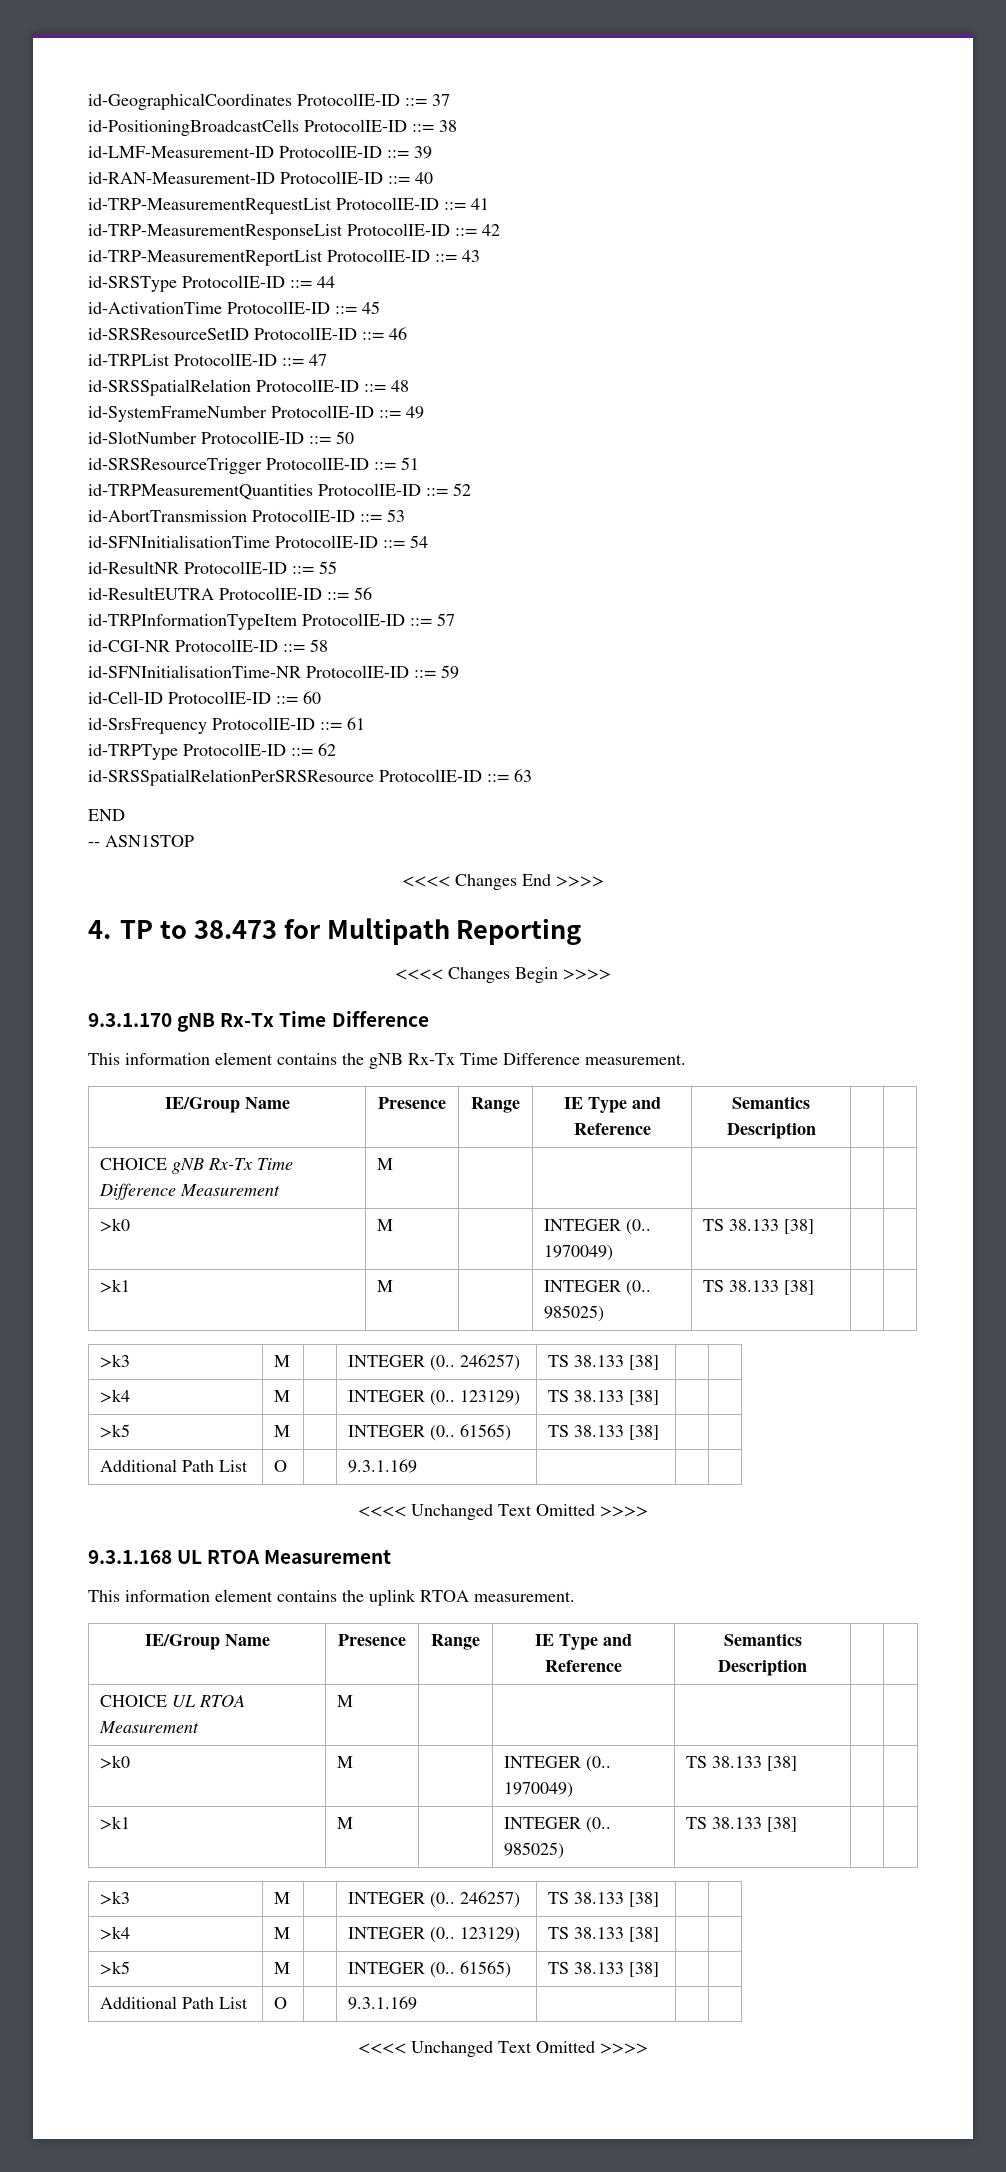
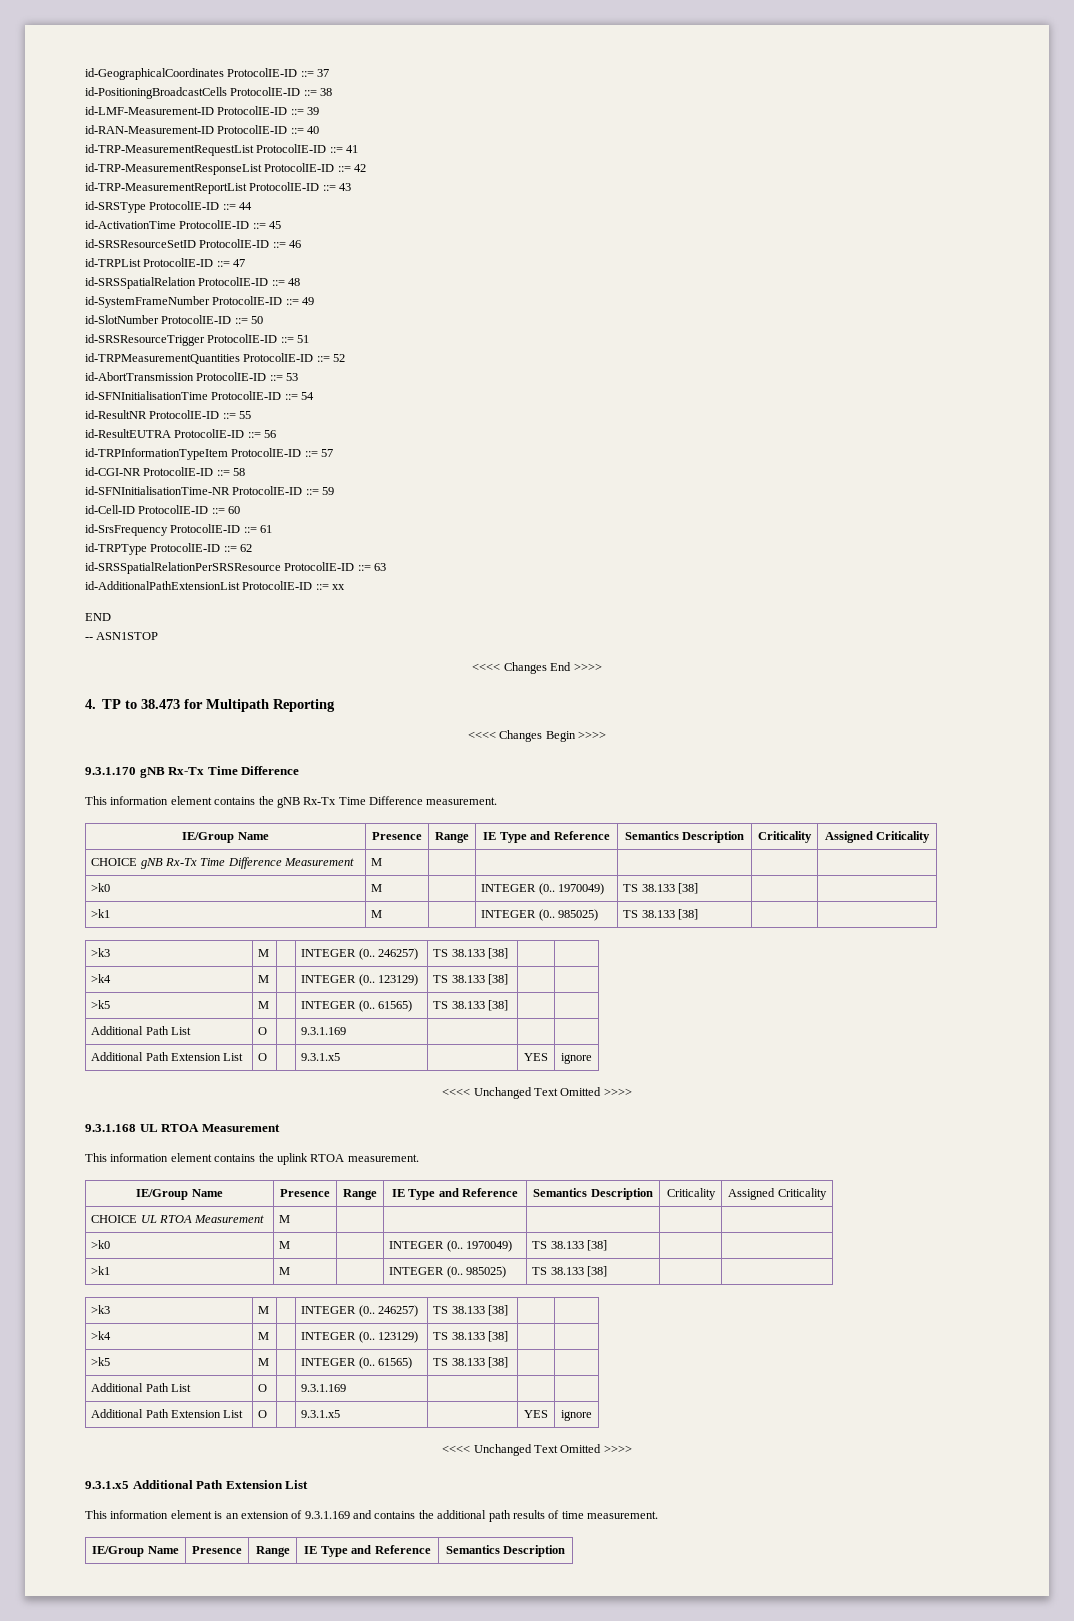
(532, 775) none -> [85,581,346,590] // id-AdditionalPathExtensionList ProtocolIE-ID ::= xx
(816, 1130) | -> [758,831,812,843] [824,831,931,843] Criticality | Assigned Criticality
(418, 1466) none -> [91,1052,244,1061] [258,1053,268,1061] [301,1053,341,1061] [524,1053,548,1061] [561,1053,592,1064] // Additional Path Extension List | O | | 9.3.1.x5 | | YES | ignore
(807, 1667) | -> [666,1188,716,1200] [728,1188,827,1200] Criticality | Assigned Criticality
[358,2041,648,2057] // <<<< Unchanged Text Omitted >>>> -> [91,1409,244,1418] [258,1410,268,1418] [301,1410,341,1418] [524,1410,548,1418] [561,1410,592,1421] [442,1444,632,1456] [85,1480,309,1489] [85,1510,658,1522] [92,1546,179,1557] [192,1546,242,1554] [255,1546,290,1557] [304,1545,431,1557] [445,1545,566,1557] // Additional Path Extension List | O | | 9.3.1.x5 | | YES | ignore // <<<< Unchanged Text Omitted >>>> // 9.3.1.x5 Additional Path Extension List // This information element is an extension of 9.3.1.169 and contains the additional path results of time measurement. // IE/Group Name | Presence | Range | IE Type and Reference | Semantics Description

